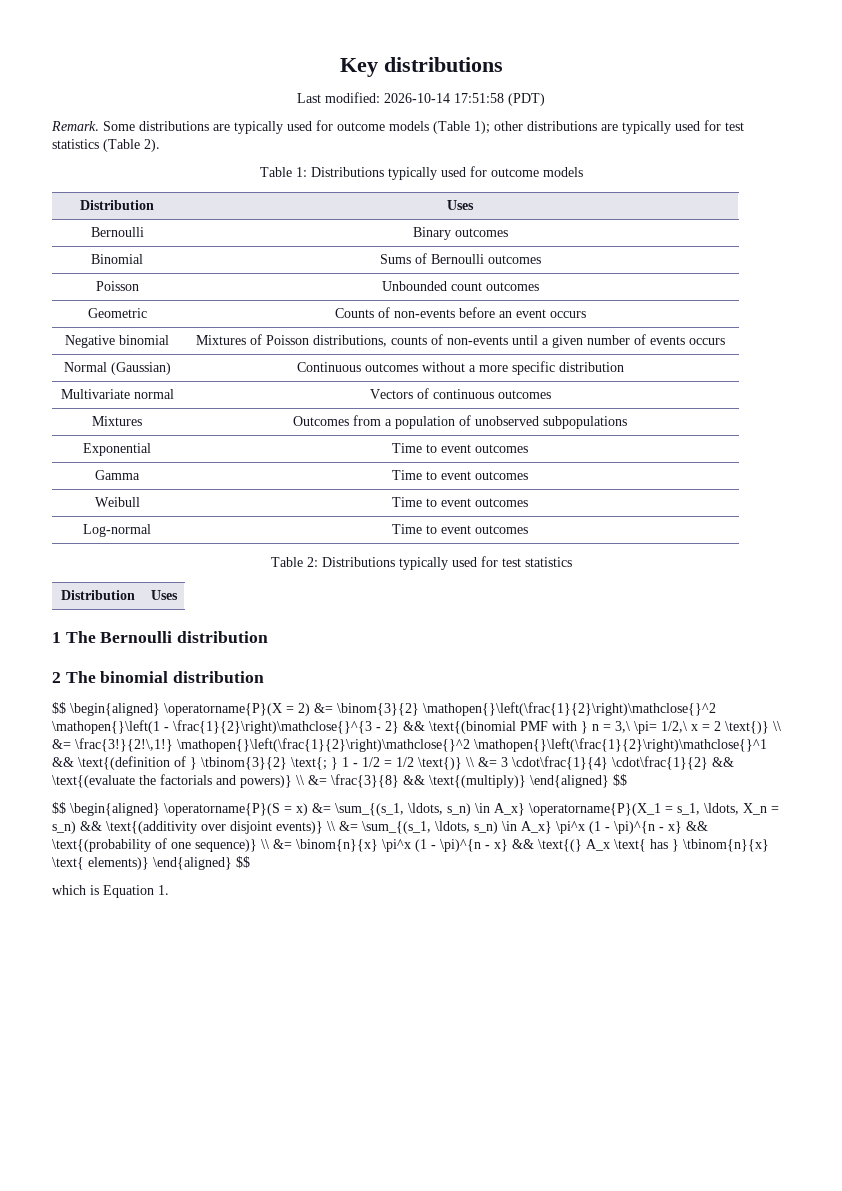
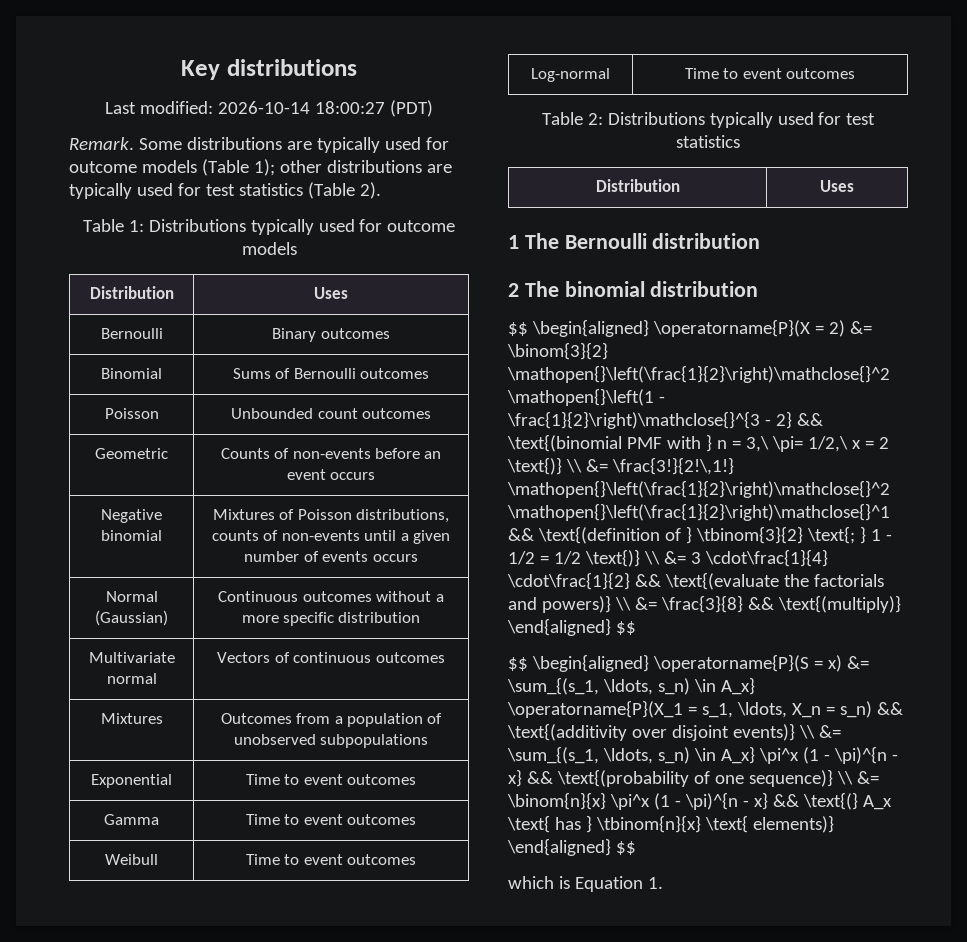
[454,93,504,103] 17:51:58 -> [314,101,385,114] 18:00:27

